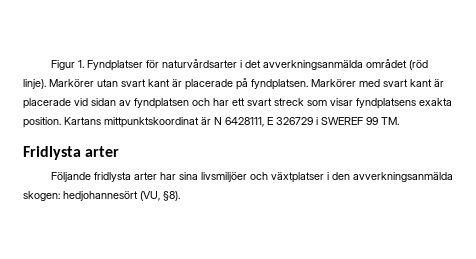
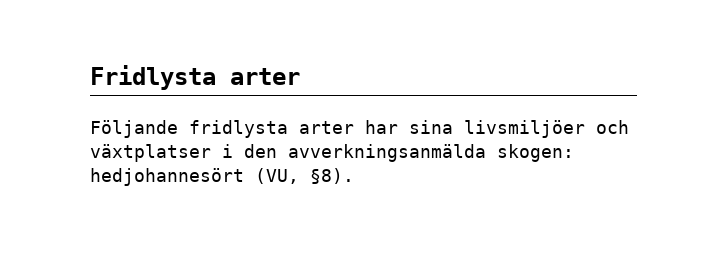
[50,59,428,71] [23,78,444,90] [23,98,452,109] [23,117,399,128] Figur 1. Fyndplatser för naturvårdsarter i det avverkningsanmälda området (röd linje). Markörer utan svart kant är placerade på fyndplatsen. Markörer med svart kant är placerade vid sidan av fyndplatsen och har ett svart streck som visar fyndplatsens exakta position. Kartans mittpunktskoordinat är N 6428111, E 326729 i SWEREF 99 TM. // -> (90, 77) none

